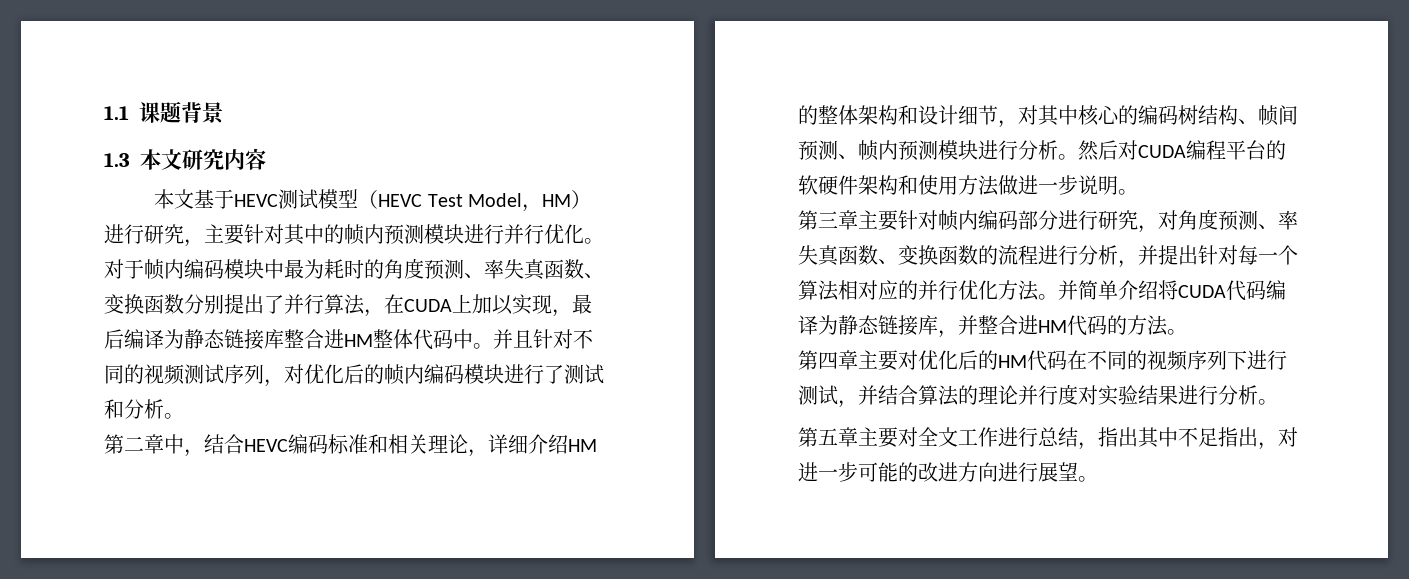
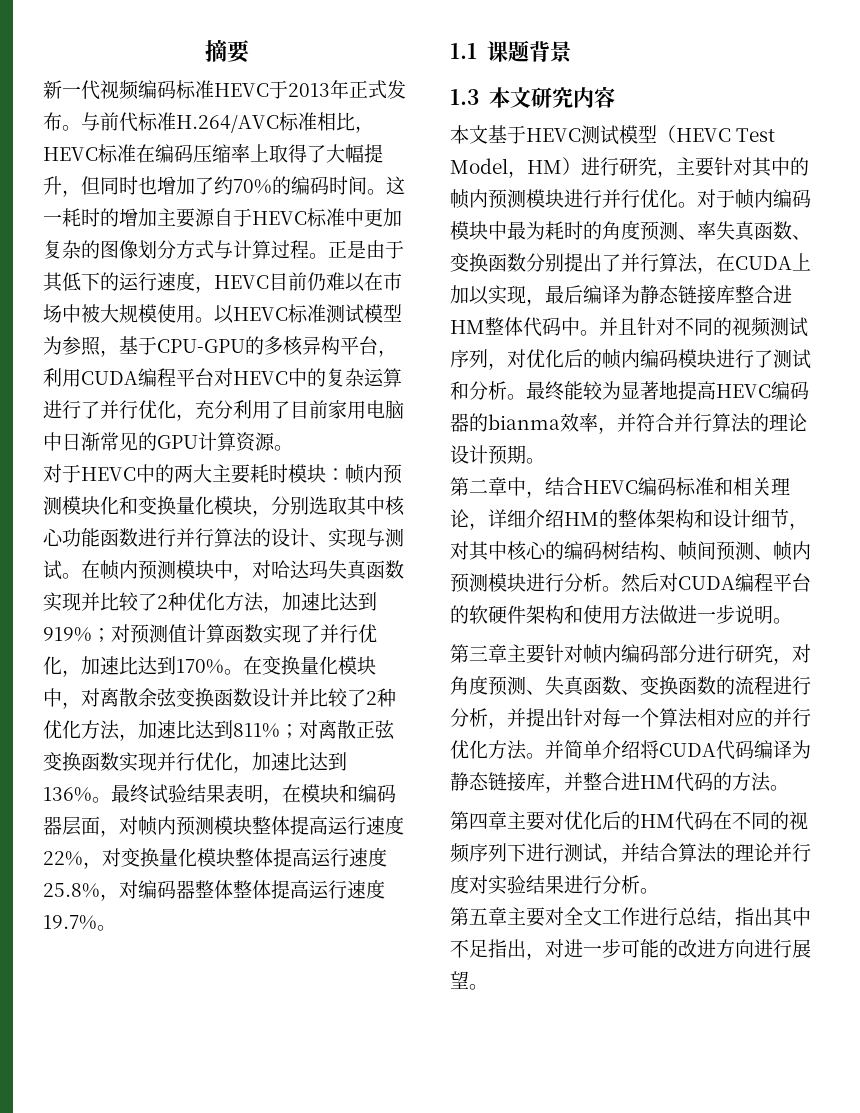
(104, 113) none -> [204,40,250,63] [43,80,406,100] [43,112,374,133] [43,144,383,163] [43,176,405,197] [43,208,402,228] [43,240,404,259] [43,272,402,293] [43,304,402,324] [43,336,397,357] [43,368,402,387] [43,400,404,421] [43,432,293,452] [43,464,402,484] [43,496,405,517] [43,528,404,548] [43,560,404,581] [43,592,377,613] [43,624,377,644] [43,656,376,677] [43,688,396,709] [43,720,395,741] [43,752,347,773] [43,784,396,805] [43,816,404,837] [43,848,387,869] [43,880,385,901] [43,915,116,931] 摘要 // 新一代视频编码标准HEVC于2013年正式发布。与前代标准H.264/AVC标准相比，HEVC标准在编码压缩率上取得了大幅提升，但同时也增加了约70%的编码时间。这一耗时的增加主要源自于HEVC标准中更加复杂的图像划分方式与计算过程。正是由于其低下的运行速度，HEVC目前仍难以在市场中被大规模使用。以HEVC标准测试模型为参照，基于CPU-GPU的多核异构平台，利用CUDA编程平台对HEVC中的复杂运算进行了并行优化，充分利用了目前家用电脑中日渐常见的GPU计算资源。 // 对于HEVC中的两大主要耗时模块：帧内预测模块化和变换量化模块，分别选取其中核心功能函数进行并行算法的设计、实现与测试。在帧内预测模块中，对哈达玛失真函数实现并比较了2种优化方法，加速比达到919%；对预测值计算函数实现了并行优化，加速比达到170%。在变换量化模块中，对离散余弦变换函数设计并比较了2种优化方法，加速比达到811%；对离散正弦变换函数实现并行优化，加速比达到136%。最终试验结果表明，在模块和编码器层面，对帧内预测模块整体提高运行速度22%，对变换量化模块整体提高运行速度25.8%，对编码器整体整体提高运行速度19.7%。 //
(184, 416) none -> [526,381,809,401] [450,413,807,434] [450,445,545,465] 最终能较为显著地提高HEVC编码器的bianma效率，并符合并行算法的理论设计预期。
[1278,210,1298,230] 率 -> (545, 692) none

